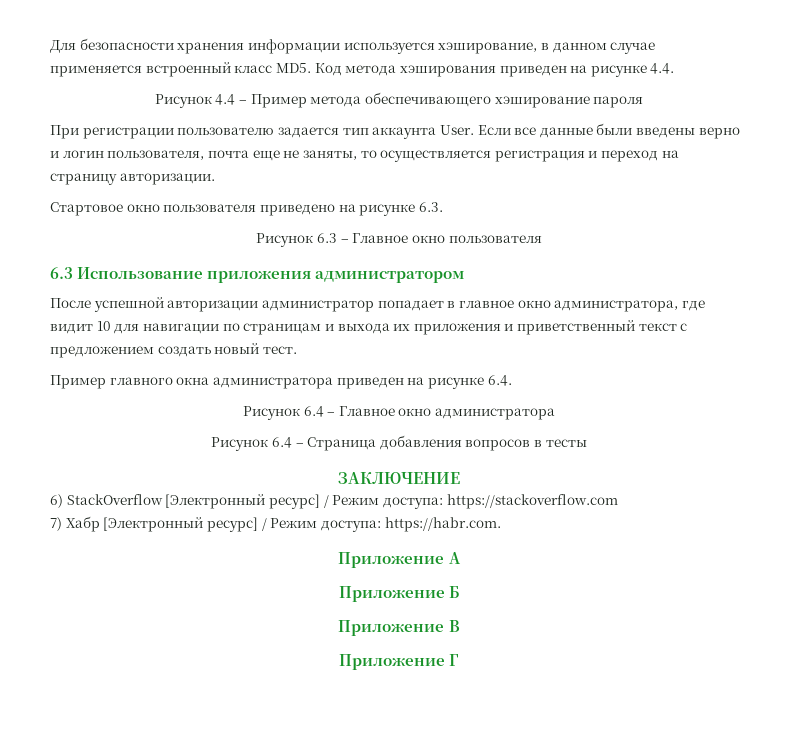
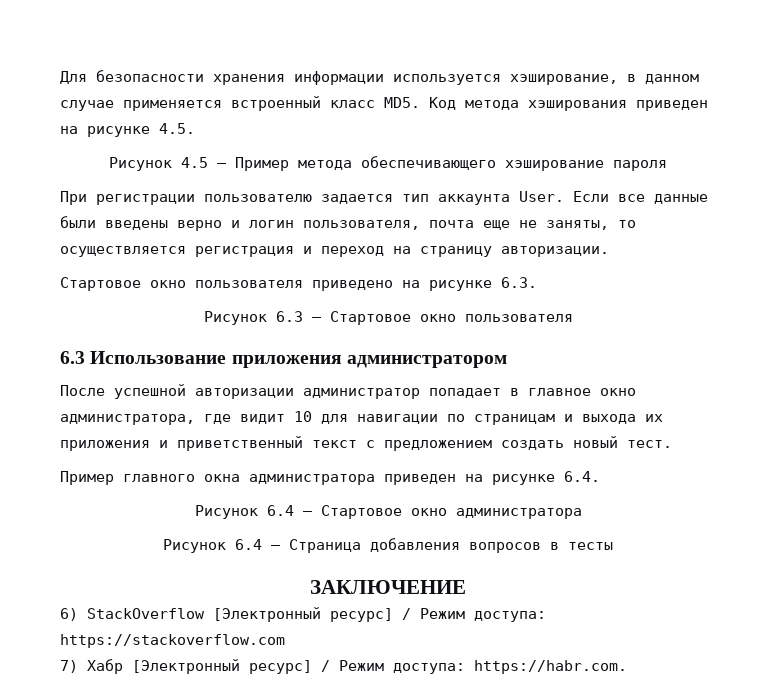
[650,63,675,74] [154,94,236,108] 4.4. // Рисунок 4.4 -> [159,123,195,134] [109,157,208,171] 4.5. // Рисунок 4.5
[352,233,409,243] Главное -> [329,311,411,325] Стартовое
[338,406,395,416] Главное -> [320,505,402,519] Стартовое
[338,552,461,568] [338,586,460,602] [338,620,460,636] [338,654,460,670] // Приложение А // Приложение Б // Приложение В // Приложение Г -> (627, 667) none

